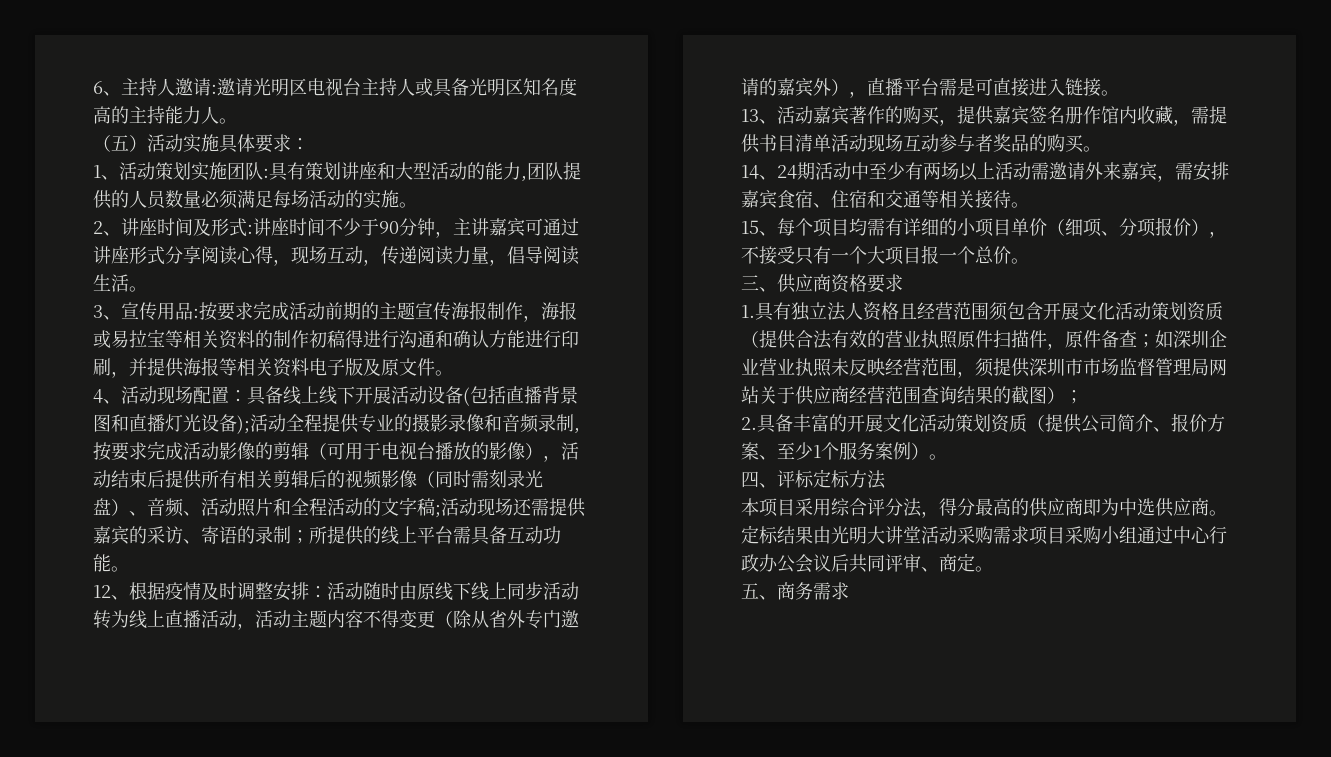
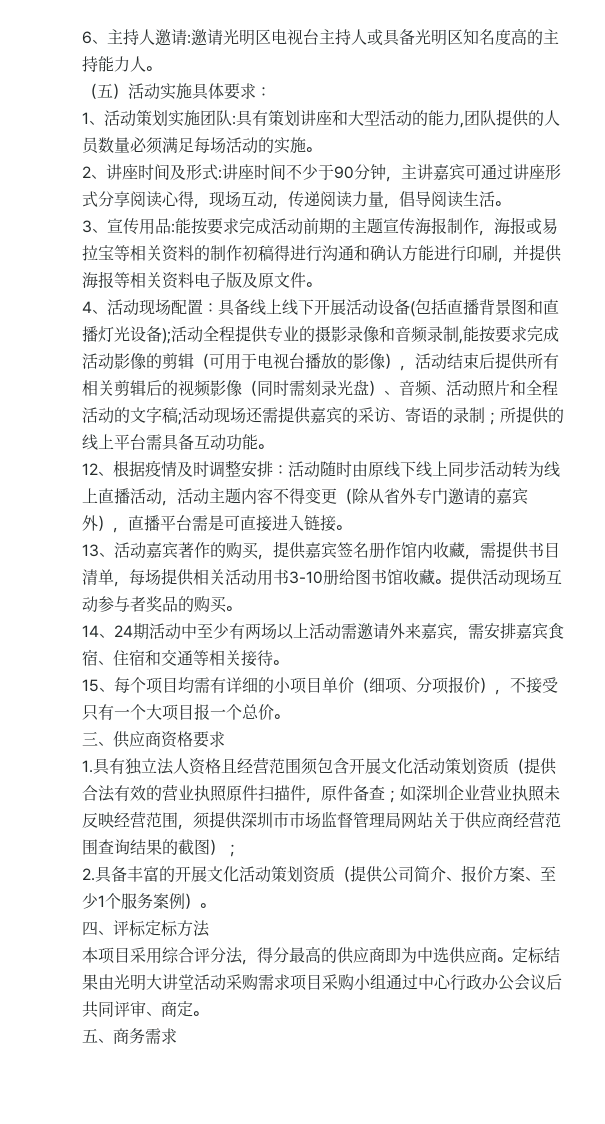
(199, 313) none -> [175,218,191,234] 能
(580, 431) none -> [463,326,479,342] 能
(831, 143) none -> [114,568,483,587] ，每场提供相关活动用书3-10册给图书馆收藏。提供

